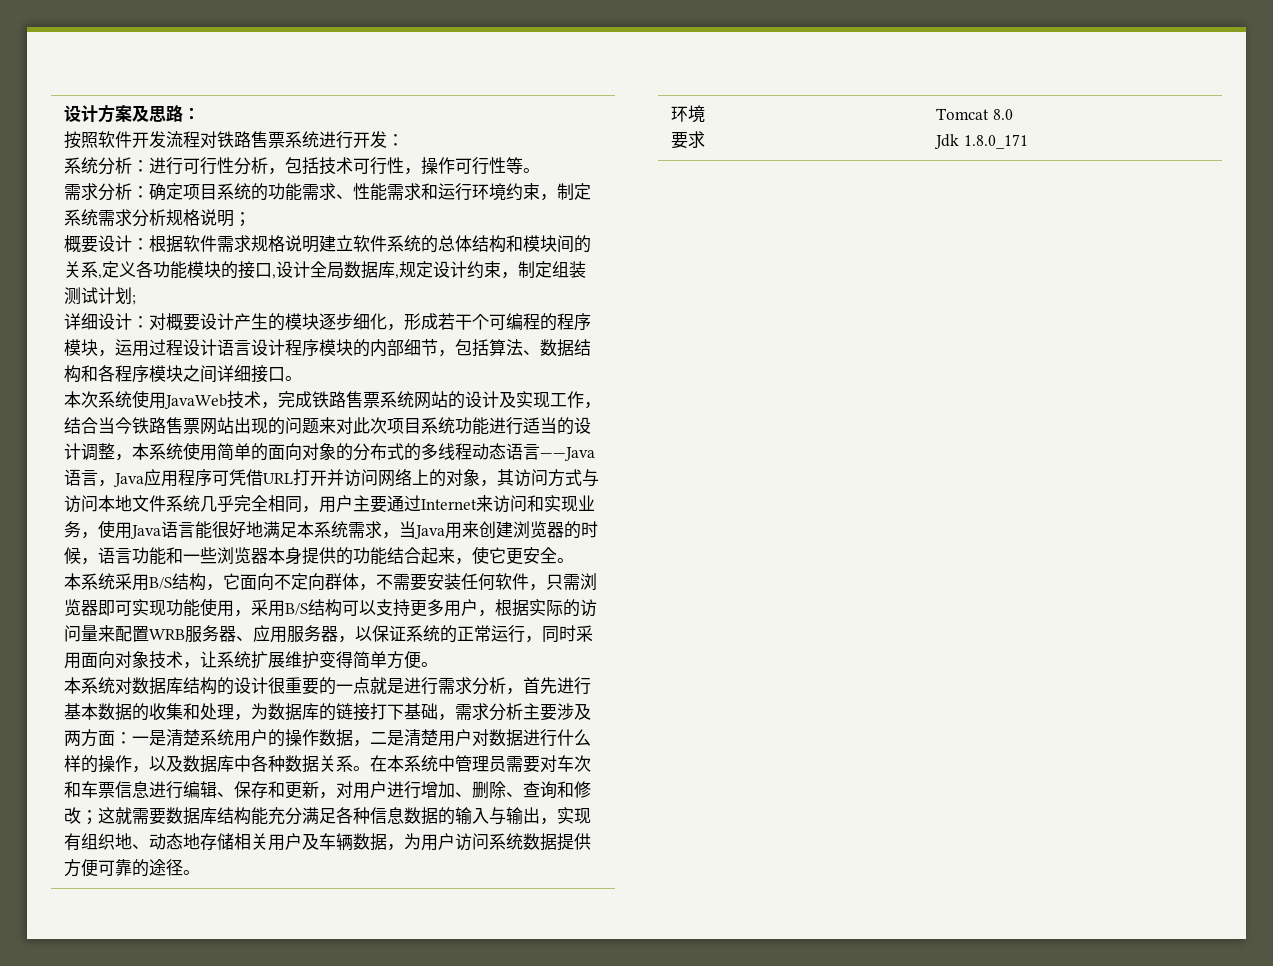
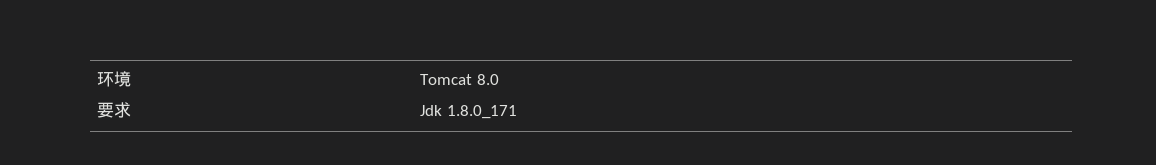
[64,104,201,123] [64,131,405,149] [64,157,541,175] [64,183,592,201] [64,209,252,227] [64,235,592,253] [64,261,587,279] [64,287,137,305] [64,313,592,331] [64,339,592,357] [64,365,303,383] [64,390,602,409] [64,417,592,435] [64,442,596,461] [64,469,600,487] [64,495,596,513] [64,520,599,539] [64,546,575,565] [64,573,598,591] [64,598,598,617] [64,625,594,643] [64,651,439,669] [64,677,592,695] [64,703,592,721] [64,729,592,747] [64,755,592,773] [64,781,592,799] [64,807,592,825] [64,833,592,851] [64,859,201,877] 设计方案及思路： // 按照软件开发流程对铁路售票系统进行开发： // 系统分析：进行可行性分析，包括技术可行性，操作可行性等。 // 需求分析：确定项目系统的功能需求、性能需求和运行环境约束，制定系统需求分析规格说明； // 概要设计：根据软件需求规格说明建立软件系统的总体结构和模块间的关系,定义各功能模块的接口,设计全局数据库,规定设计约束，制定组装测试计划; // 详细设计：对概要设计产生的模块逐步细化，形成若干个可编程的程序模块，运用过程设计语言设计程序模块的内部细节，包括算法、数据结构和各程序模块之间详细接口。 // 本次系统使用JavaWeb技术，完成铁路售票系统网站的设计及实现工作，结合当今铁路售票网站出现的问题来对此次项目系统功能进行适当的设计调整，本系统使用简单的面向对象的分布式的多线程动态语言——Java语言，Java应用程序可凭借URL打开并访问网络上的对象，其访问方式与访问本地文件系统几乎完全相同，用户主要通过Internet来访问和实现业务，使用Java语言能很好地满足本系统需求，当Java用来创建浏览器的时候，语言功能和一些浏览器本身提供的功能结合起来，使它更安全。 // 本系统采用B/S结构，它面向不定向群体，不需要安装任何软件，只需浏览器即可实现功能使用，采用B/S结构可以支持更多用户，根据实际的访问量来配置WRB服务器、应用服务器，以保证系统的正常运行，同时采用面向对象技术，让系统扩展维护变得简单方便。 // 本系统对数据库结构的设计很重要的一点就是进行需求分析，首先进行基本数据的收集和处理，为数据库的链接打下基础，需求分析主要涉及两方面：一是清楚系统用户的操作数据，二是清楚用户对数据进行什么样的操作，以及数据库中各种数据关系。在本系统中管理员需要对车次和车票信息进行编辑、保存和更新，对用户进行增加、删除、查询和修改；这就需要数据库结构能充分满足各种信息数据的输入与输出，实现有组织地、动态地存储相关用户及车辆数据，为用户访问系统数据提供方便可靠的途径。 // -> (97, 79) none

